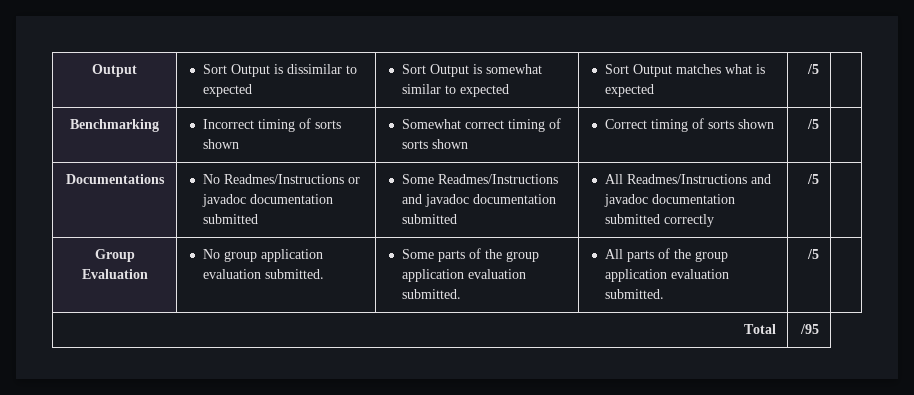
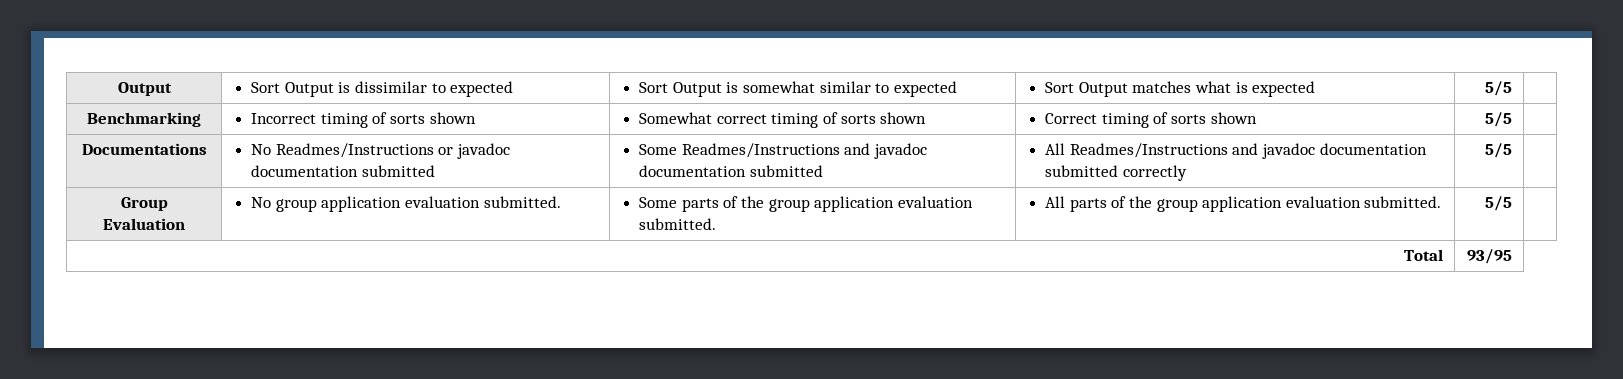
[807,64,820,74] /5 -> [1485,81,1513,96] 5/5
[807,119,820,129] /5 -> [1485,112,1513,127] 5/5
[807,174,820,184] /5 -> [1485,143,1513,158] 5/5
[807,249,820,259] /5 -> [1485,196,1513,211] 5/5
[800,324,820,334] /95 -> [1467,249,1513,264] 93/95

